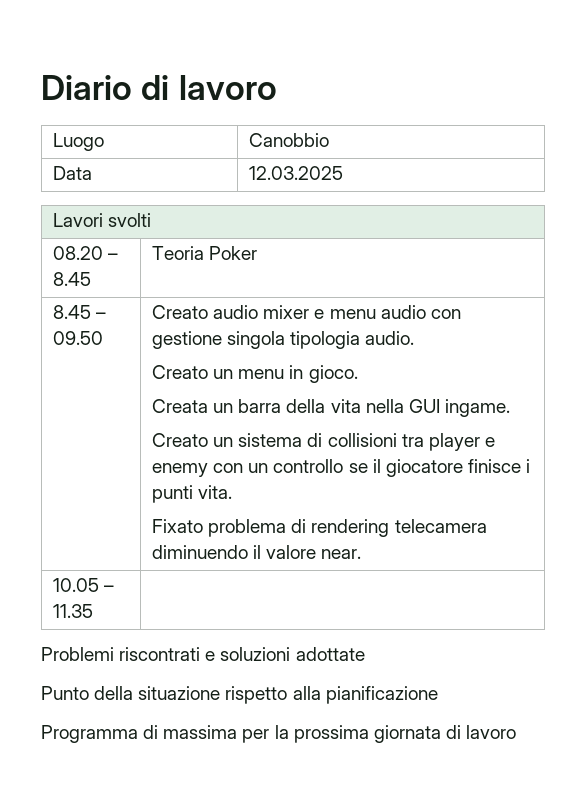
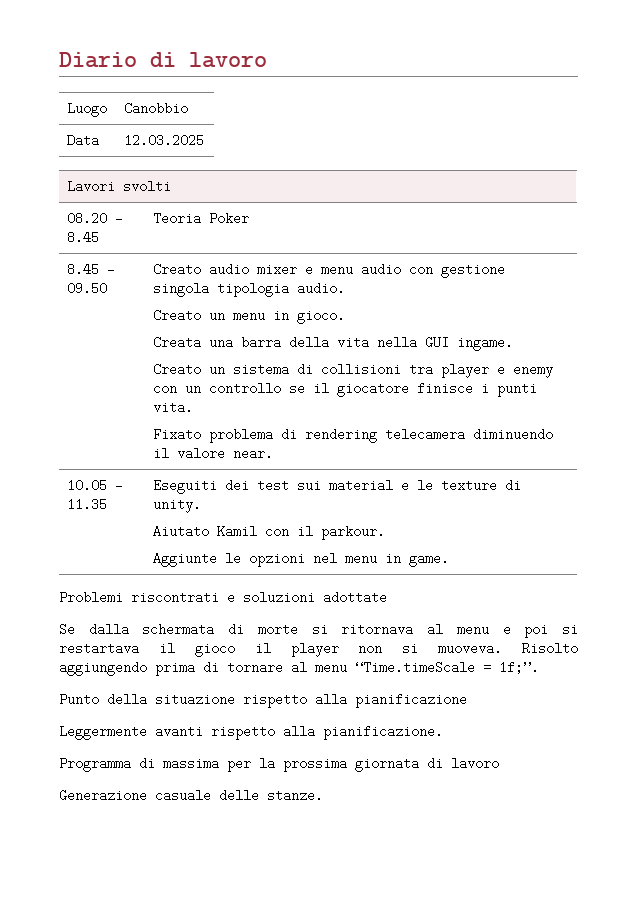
[213,403,234,413] un -> [209,336,234,349] una
(93, 611) none -> [153,479,522,494] [153,498,202,513] [153,525,386,540] [153,552,450,567] Eseguiti dei test sui material e le texture di unity. // Aiutato Kamil con il parkour. // Aggiunte le opzioni nel menu in game.
(365, 654) none -> [59,623,579,638] [59,642,578,657] [59,661,539,676] // Se dalla schermata di morte si ritornava al menu e poi si restartava il gioco il player non si muoveva. Risolto aggiungendo prima di tornare al menu “Time.timeScale = 1f;”.
(438, 695) none -> [59,725,443,740] // Leggermente avanti rispetto alla pianificazione.
(517, 732) none -> [59,789,323,802] // Generazione casuale delle stanze.

